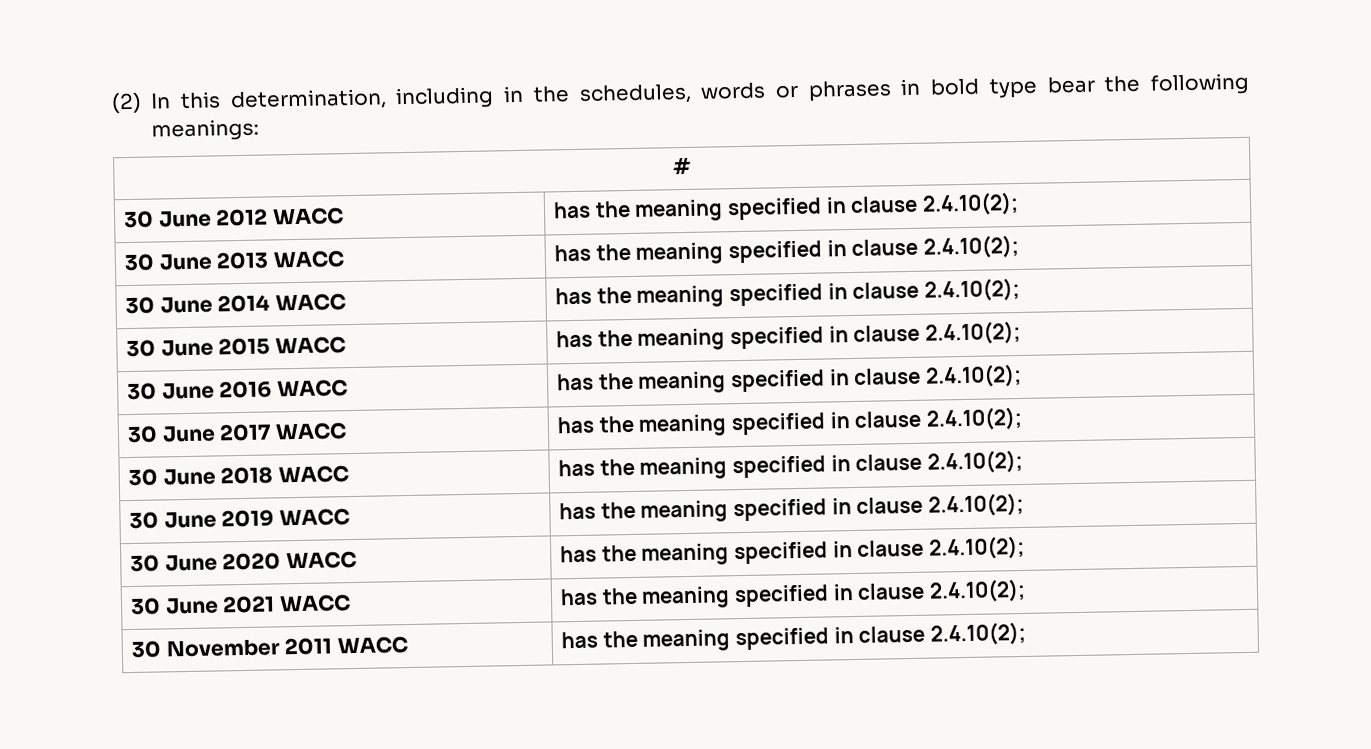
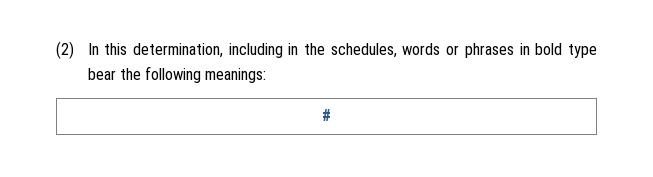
[123,207,345,229] [553,191,1019,222] [124,250,346,272] [554,234,1019,265] [125,293,347,315] [555,277,1020,308] [126,336,347,358] [556,320,1021,351] [127,379,349,401] [556,363,1022,394] [127,422,348,444] [557,406,1023,437] [128,465,350,487] [558,449,1023,480] [129,508,351,530] [559,492,1024,523] [130,550,358,573] [560,535,1025,566] [130,594,352,616] [560,578,1026,609] [131,636,409,658] [561,621,1026,652] // 30 June 2012 WACC | has the meaning specified in clause 2.4.10(2); // 30 June 2013 WACC | has the meaning specified in clause 2.4.10(2); // 30 June 2014 WACC | has the meaning specified in clause 2.4.10(2); // 30 June 2015 WACC | has the meaning specified in clause 2.4.10(2); // 30 June 2016 WACC | has the meaning specified in clause 2.4.10(2); // 30 June 2017 WACC | has the meaning specified in clause 2.4.10(2); // 30 June 2018 WACC | has the meaning specified in clause 2.4.10(2); // 30 June 2019 WACC | has the meaning specified in clause 2.4.10(2); // 30 June 2020 WACC | has the meaning specified in clause 2.4.10(2); // 30 June 2021 WACC | has the meaning specified in clause 2.4.10(2); // 30 November 2011 WACC | has the meaning specified in clause 2.4.10(2); -> (331, 115) none

